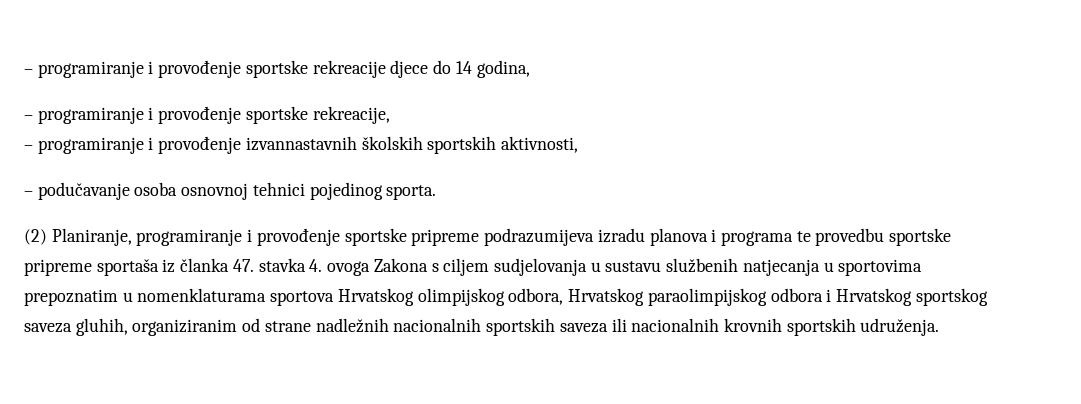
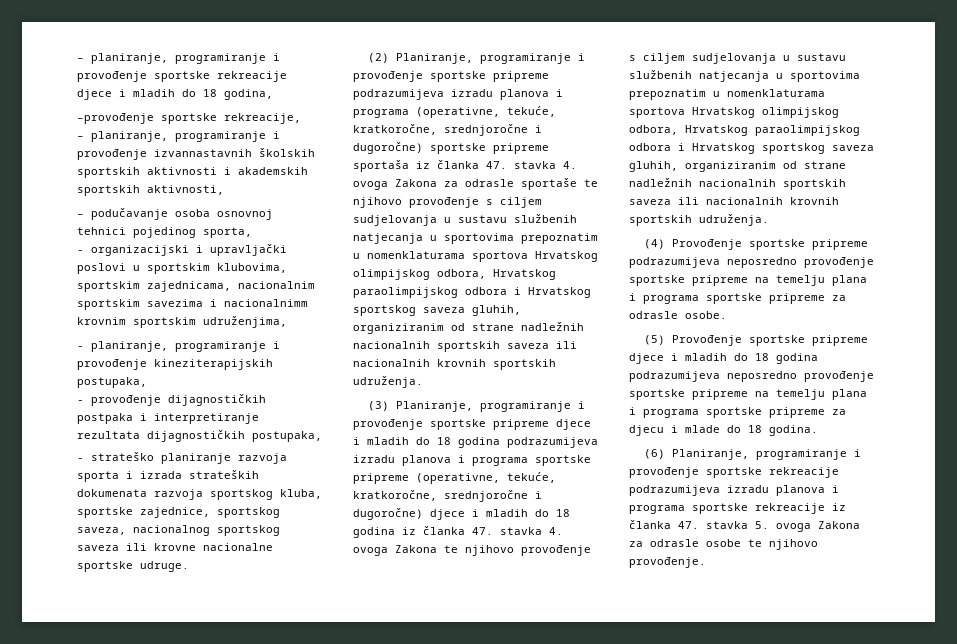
[24,69,33,74] – -> [77,53,168,64] – planiranje,
[433,60,530,78] [24,106,242,124] do 14 godina, // – programiranje i provođenje -> [119,89,273,100] [77,113,154,124] i mladih do 18 godina, // –provođenje
(33, 147) none -> [91,131,168,142] planiranje,
(497, 145) none -> [147,167,308,175] [77,185,140,196] aktivnosti i akademskih sportskih
[386,185,437,200] sporta. -> [203,227,252,238] [77,244,287,256] [77,263,287,274] [77,281,315,292] [77,299,308,310] [77,316,287,328] [77,341,280,352] [77,359,273,370] [77,377,147,388] [77,394,266,406] [77,413,259,424] [77,430,322,442] [77,452,287,464] [77,470,259,482] [77,489,322,500] [77,507,280,518] [77,525,280,536] [77,543,273,551] [77,561,189,572] sporta, // - organizacijski i upravljački poslovi u sportskim klubovima, sportskim zajednicama, nacionalnim sportskim savezima i nacionalnimm krovnim sportskim udruženjima, // - planiranje, programiranje i provođenje kineziterapijskih postupaka, // - provođenje dijagnostičkih postpaka i interpretiranje rezultata dijagnostičkih postupaka, // - strateško planiranje razvoja sporta i izrada strateških dokumenata razvoja sportskog kluba, sportske zajednice, sportskog saveza, nacionalnog sportskog saveza ili krovne nacionalne sportske udruge.
[796,228,885,246] te provedbu -> [416,106,556,118] [353,124,542,136] [353,142,423,154] (operativne, tekuće, kratkoročne, srednjoročne i dugoročne)
(428, 265) none -> [444,178,598,190] [353,197,479,208] za odrasle sportaše te njihovo provođenje
(940, 327) none -> [368,401,586,412] [353,419,591,430] [353,437,598,448] [353,455,591,466] [353,472,556,484] [353,490,542,502] [353,508,570,520] [353,526,563,538] [353,545,591,556] [629,53,846,64] [629,70,860,82] [629,89,825,100] [629,107,839,118] [629,125,860,136] [629,143,874,154] [629,161,846,172] [629,178,846,190] [629,197,839,205] [629,214,769,226] [644,239,869,250] [629,257,874,268] [629,275,867,286] [629,293,846,304] [629,311,727,319] [644,335,869,346] [629,353,818,364] [629,371,874,382] [629,389,867,400] [629,407,846,418] [629,425,818,436] [644,449,862,460] [629,467,839,478] [629,485,839,496] [629,503,846,514] [629,520,860,532] [629,539,818,550] [629,557,706,568] // (3) Planiranje, programiranje i provođenje sportske pripreme djece i mladih do 18 godina podrazumijeva izradu planova i programa sportske pripreme (operativne, tekuće, kratkoročne, srednjoročne i dugoročne) djece i mladih do 18 godina iz članka 47. stavka 4. ovoga Zakona te njihovo provođenje s ciljem sudjelovanja u sustavu službenih natjecanja u sportovima prepoznatim u nomenklaturama sportova Hrvatskog olimpijskog odbora, Hrvatskog paraolimpijskog odbora i Hrvatskog sportskog saveza gluhih, organiziranim od strane nadležnih nacionalnih sportskih saveza ili nacionalnih krovnih sportskih udruženja. // (4) Provođenje sportske pripreme podrazumijeva neposredno provođenje sportske pripreme na temelju plana i programa sportske pripreme za odrasle osobe. // (5) Provođenje sportske pripreme djece i mladih do 18 godina podrazumijeva neposredno provođenje sportske pripreme na temelju plana i programa sportske pripreme za djecu i mlade do 18 godina. // (6) Planiranje, programiranje i provođenje sportske rekreacije podrazumijeva izradu planova i programa sportske rekreacije iz članka 47. stavka 5. ovoga Zakona za odrasle osobe te njihovo provođenje.

